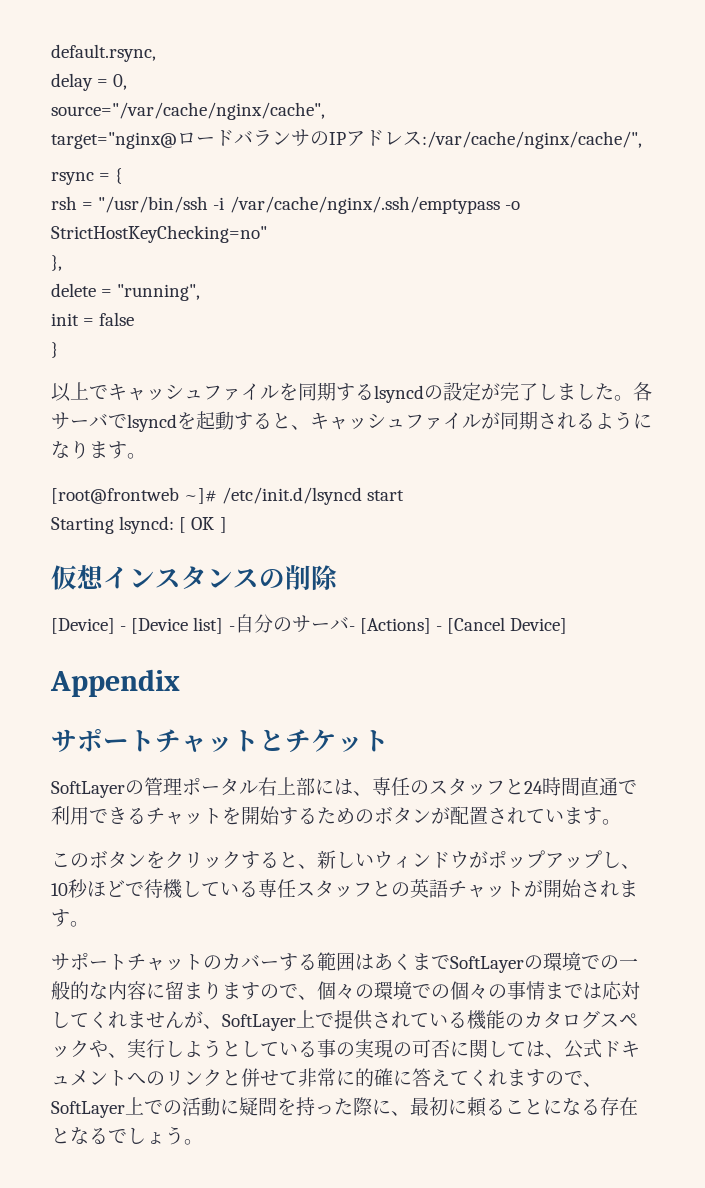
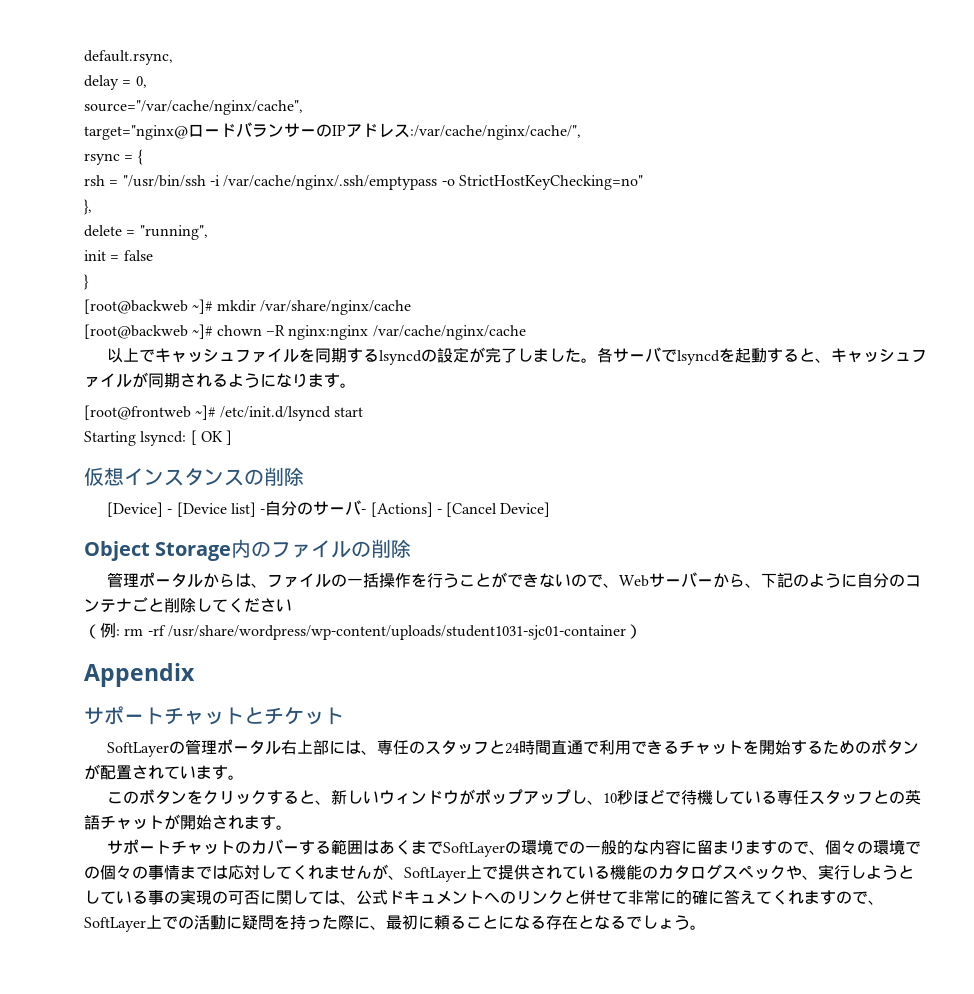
(310, 138) none -> [300,129,316,136] ー
(58, 350) none -> [84,299,411,315] [84,324,526,340] // [root@backweb ~]# mkdir /var/share/nginx/cache // [root@backweb ~]# chown –R nginx:nginx /var/cache/nginx/cache
(568, 626) none -> [84,539,412,561] [106,572,921,588] [84,597,292,613] [84,623,642,640] // Object Storage内のファイルの削除 // 管理ポータルからは、ファイルの一括操作を行うことができないので、Webサーバーから、下記のように自分のコンテナごと削除してください // （例: rm -rf /usr/share/wordpress/wp-content/uploads/student1031-sjc01-container）

